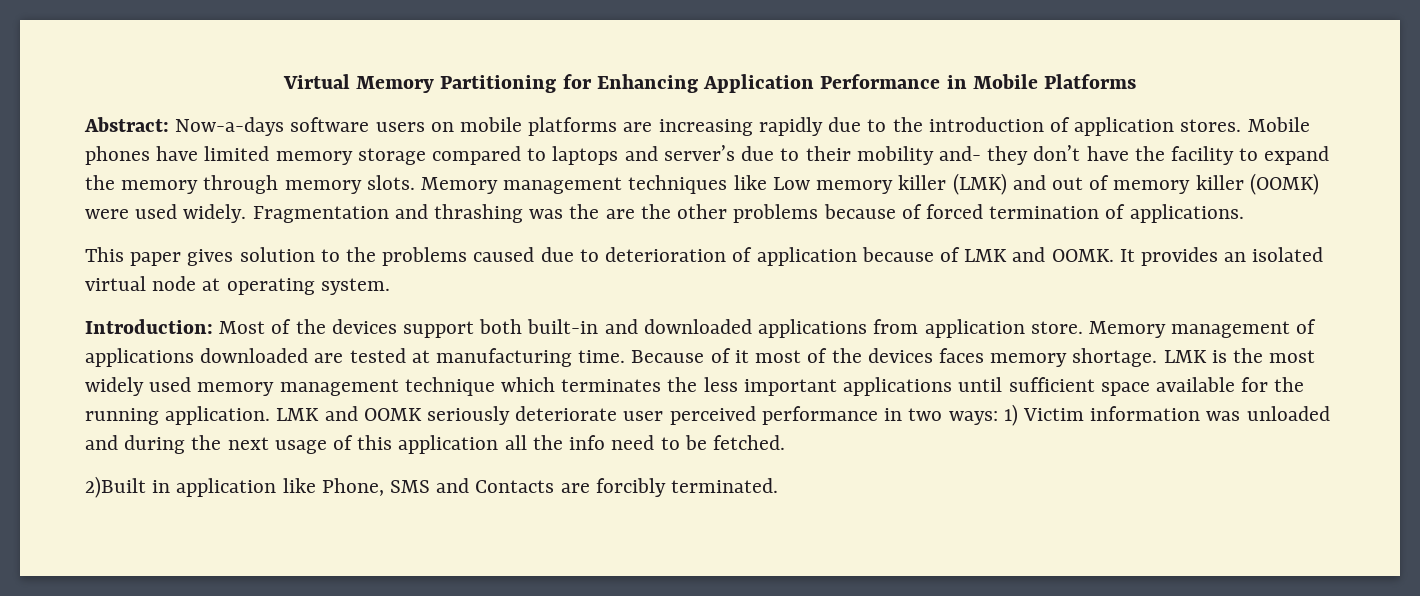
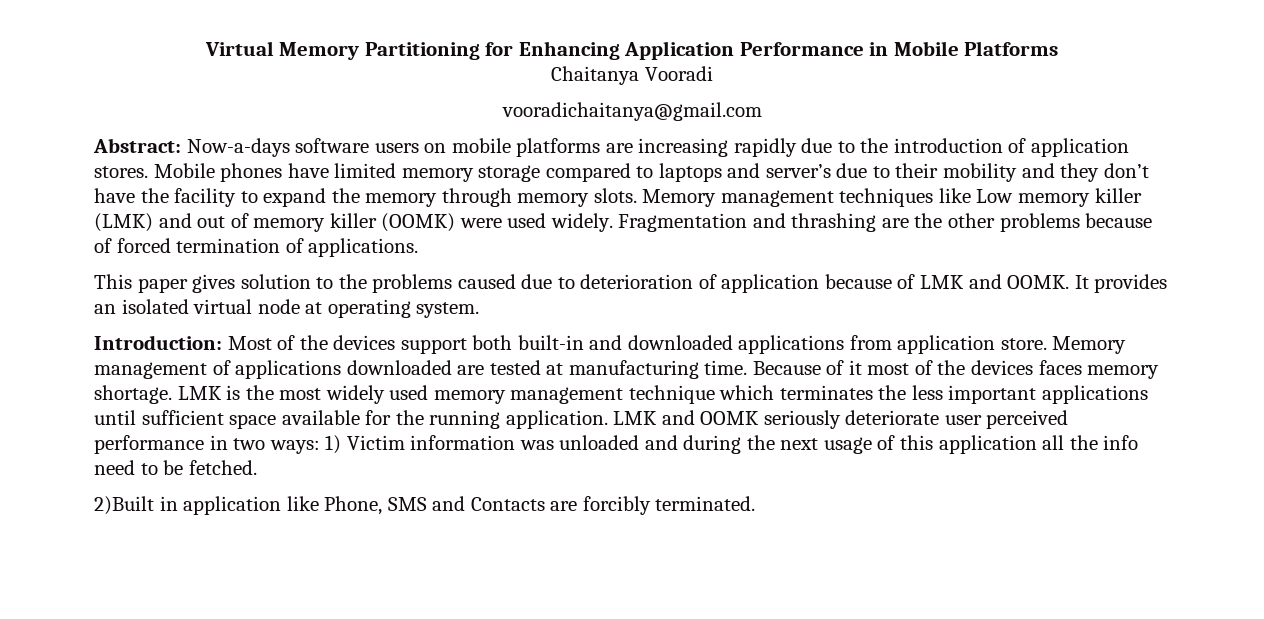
(1136, 81) none -> [551,66,713,85] [501,102,762,121] // Chaitanya Vooradi // vooradichaitanya@gmail.com
[938,146,981,161] and- -> [1021,163,1055,178] and
[529,204,600,219] was the -> (877, 222) none

